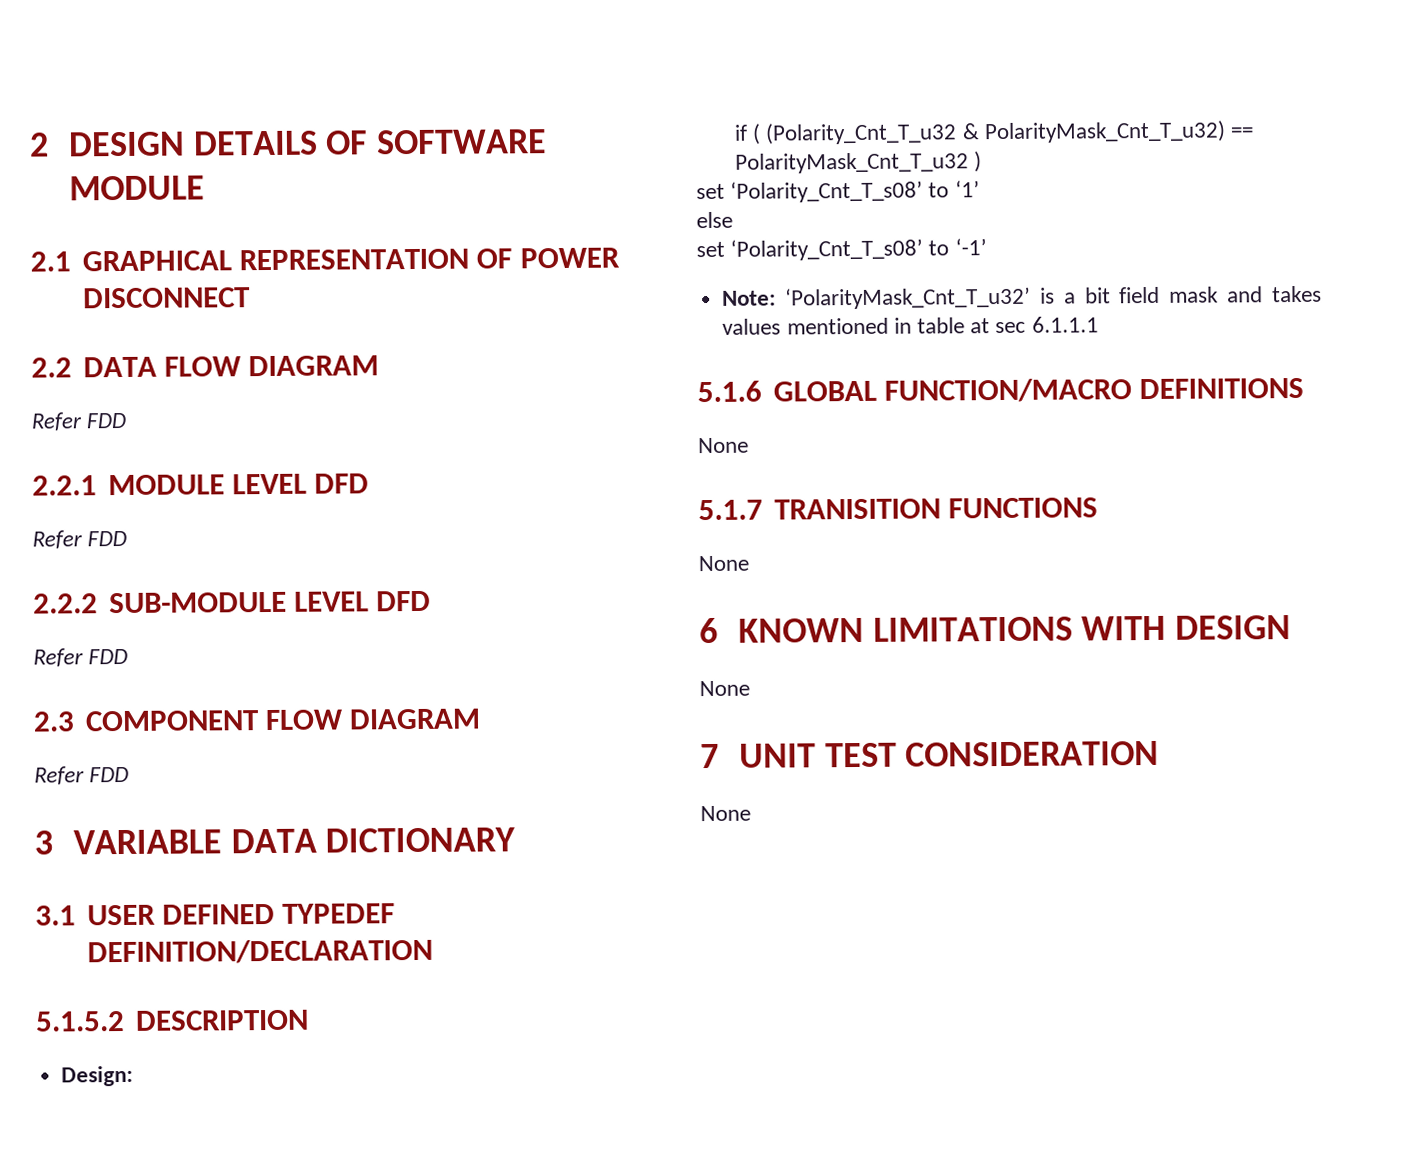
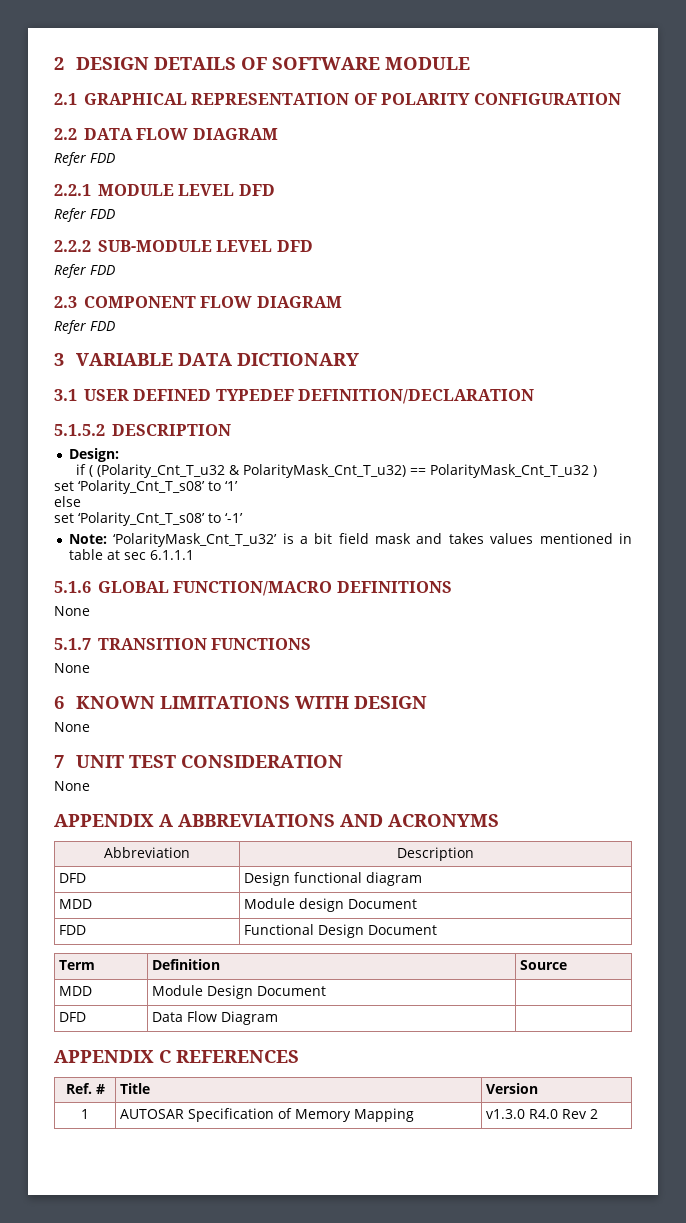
[519,247,620,269] [82,287,251,309] POWER DISCONNECT -> [381,93,621,105] POLARITY CONFIGURATION
[773,498,941,520] TRANISITION -> [97,638,207,650] TRANSITION
(751, 813) none -> [54,814,499,827] [104,847,190,858] [397,847,475,861] [59,873,87,883] [244,872,423,886] [59,899,93,909] [244,898,418,912] [59,925,87,935] [244,924,438,938] [59,960,96,970] [152,959,221,970] [520,960,568,970] [59,986,93,996] [152,985,327,999] [59,1012,87,1022] [152,1011,279,1025] [54,1050,299,1063] [65,1083,105,1094] [120,1083,151,1094] [486,1083,539,1094] [81,1109,89,1119] [120,1108,415,1122] [486,1109,599,1119] // APPENDIX A ABBREVIATIONS AND ACRONYMS // Abbreviation | Description // DFD | Design functional diagram // MDD | Module design Document // FDD | Functional Design Document // Term | Definition | Source // MDD | Module Design Document | // DFD | Data Flow Diagram | // APPENDIX C REFERENCES // Ref. # | Title | Version // 1 | AUTOSAR Specification of Memory Mapping | v1.3.0 R4.0 Rev 2

